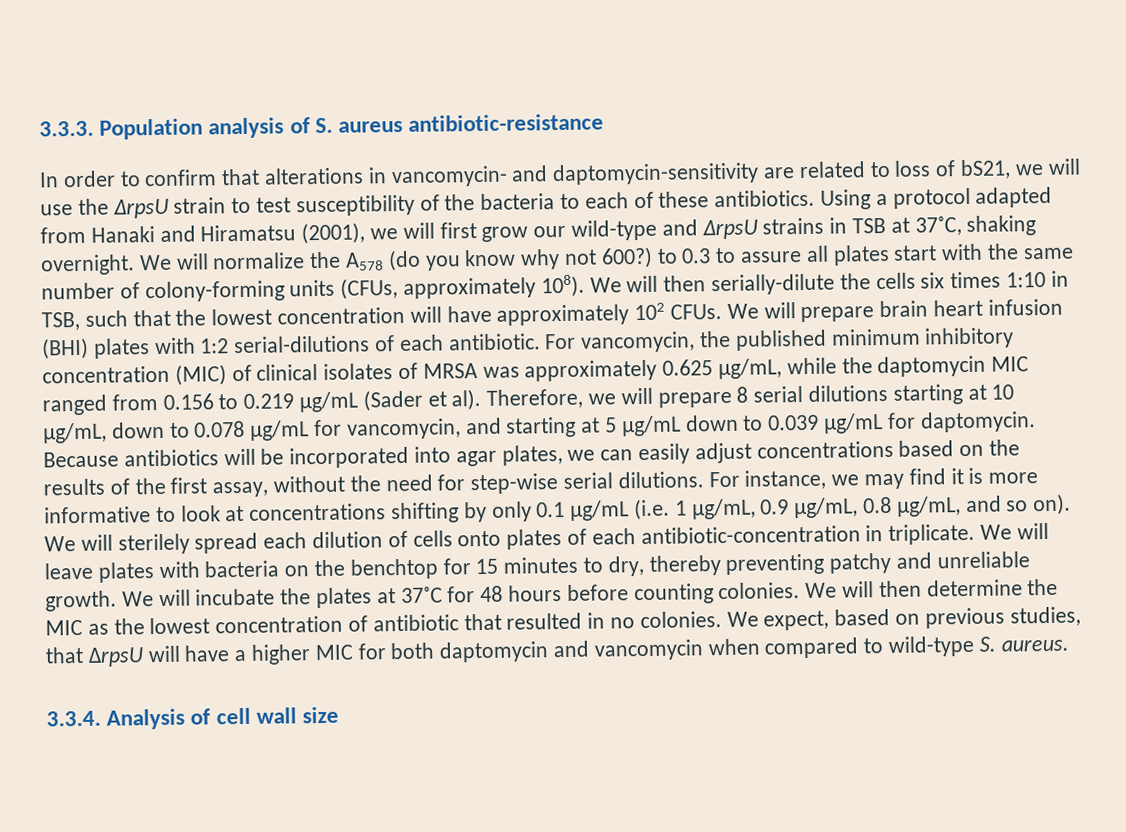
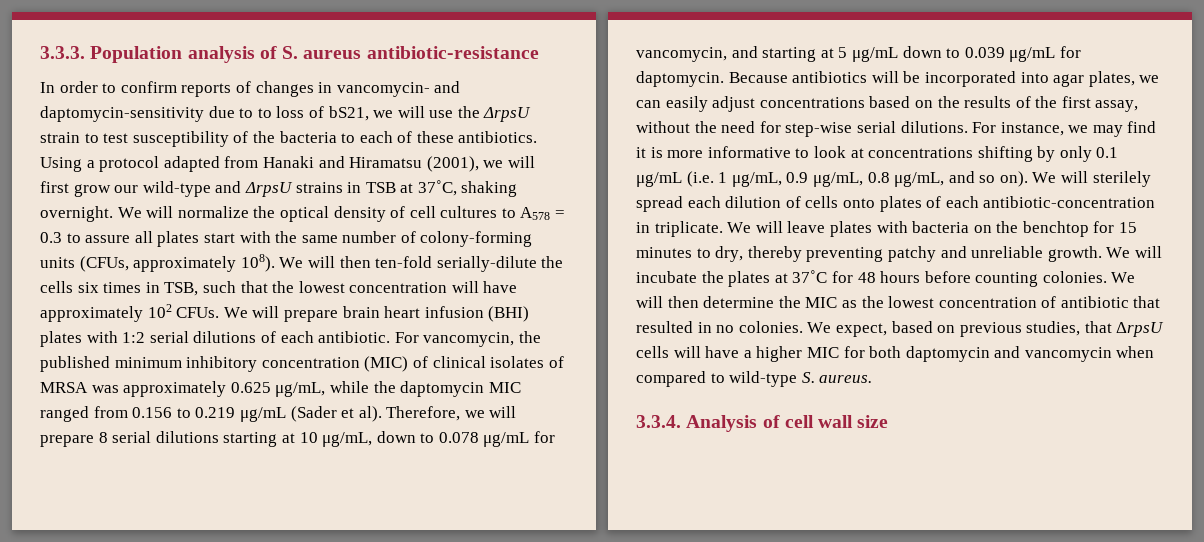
[221,167,365,186] that alterations -> [181,81,314,97] reports of changes
[763,161,866,179] are related -> [208,106,254,118] due to
[345,246,678,272] A578 (do you know why not 600?) to -> [279,206,566,222] optical density of cell cultures to A578 =
(707, 283) none -> [375,256,433,268] ten-fold
[1006,272,1047,288] 1:10 -> (142, 287) none
[233,335,371,354] serial-dilutions -> [149,331,257,343] serial dilutions
(144, 657) none -> [636,346,669,358] cells

